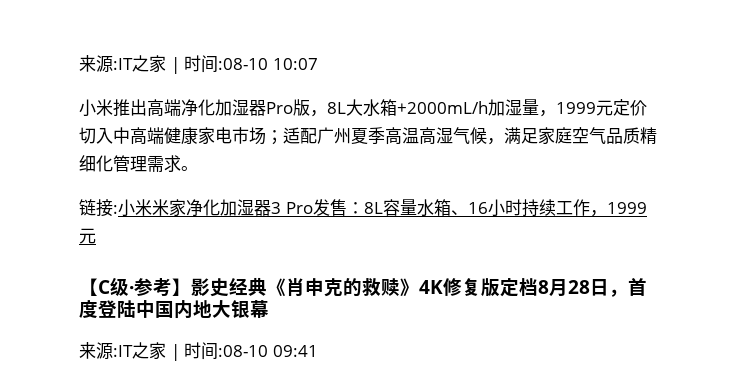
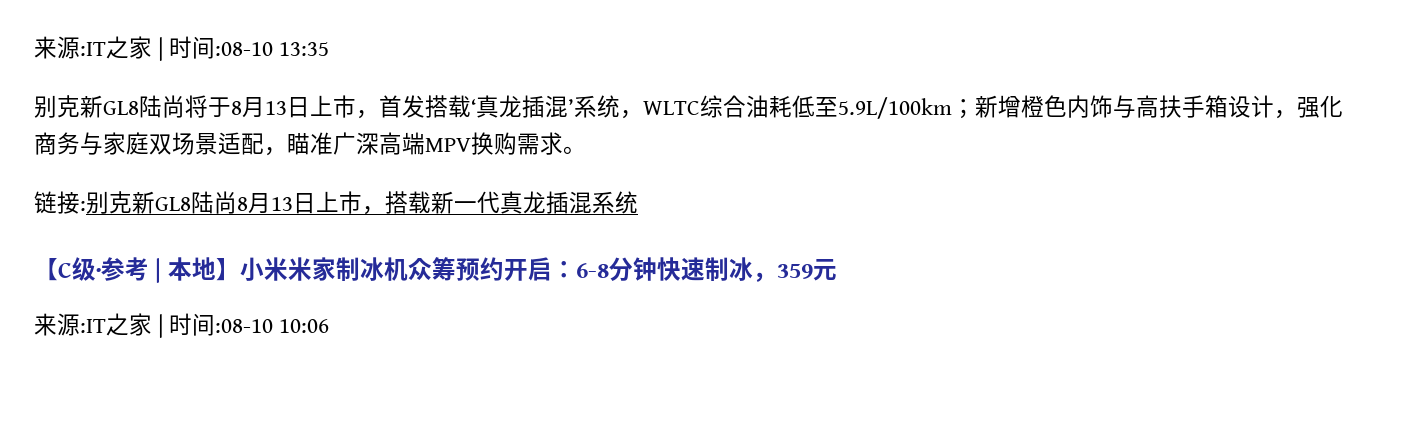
[79,55,318,74] [79,99,647,117] [79,127,657,145] [79,155,198,172] [79,199,647,217] [79,228,96,244] [79,277,647,297] [79,300,269,319] [79,342,318,361] 来源:IT之家 | 时间:08-10 10:07 // 小米推出高端净化加湿器Pro版，8L大水箱+2000mL/h加湿量，1999元定价切入中高端健康家电市场；适配广州夏季高温高湿气候，满足家庭空气品质精细化管理需求。 // 链接:小米米家净化加湿器3 Pro发售：8L容量水箱、16小时持续工作，1999元 // 【C级·参考】影史经典《肖申克的救赎》4K修复版定档8月28日，首度登陆中国内地大银幕 // 来源:IT之家 | 时间:08-10 09:41 -> [34,36,330,61] [34,95,1343,119] [34,132,586,156] [34,191,638,215] [34,257,837,283] [34,313,330,338] 来源:IT之家 | 时间:08-10 13:35 // 别克新GL8陆尚将于8月13日上市，首发搭载‘真龙插混’系统，WLTC综合油耗低至5.9L/100km；新增橙色内饰与高扶手箱设计，强化商务与家庭双场景适配，瞄准广深高端MPV换购需求。 // 链接:别克新GL8陆尚8月13日上市，搭载新一代真龙插混系统 // 【C级·参考 | 本地】小米米家制冰机众筹预约开启：6-8分钟快速制冰，359元 // 来源:IT之家 | 时间:08-10 10:06

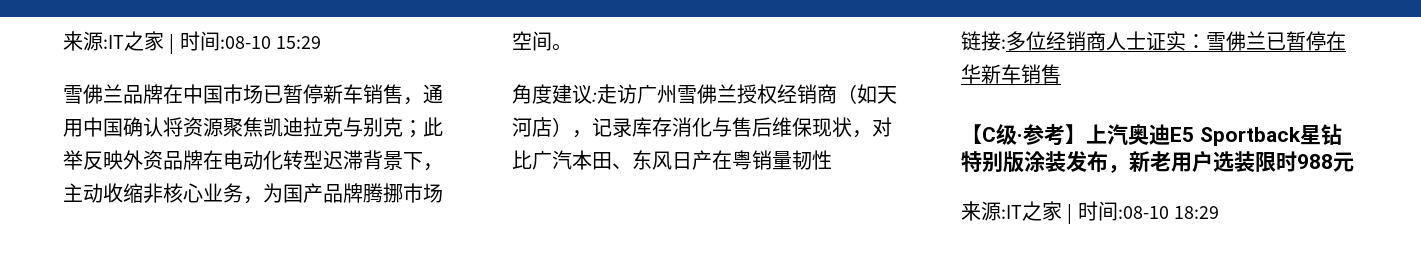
[34,36,330,61] [34,95,1343,119] [34,132,586,156] [34,191,638,215] [34,257,813,283] 来源:IT之家 | 时间:08-10 13:35 // 别克新GL8陆尚将于8月13日上市，首发搭载‘真龙插混’系统，WLTC综合油耗低至5.9L/100km；新增橙色内饰与高扶手箱设计，强化商务与家庭双场景适配，瞄准广深高端MPV换购需求。 // 链接:别克新GL8陆尚8月13日上市，搭载新一代真龙插混系统 // 【C级·参考 | 本地】小米米家制冰机众筹预约开启：6-8分钟快速制冰，359 -> [63,31,322,54] [63,84,443,105] [63,117,443,138] [63,150,443,171] [63,183,443,204] [512,31,572,51] [512,84,897,104] [512,117,892,138] [512,150,832,170] [961,31,1346,51] [961,64,1061,84] [961,124,1342,146] [961,151,1333,173] 来源:IT之家 | 时间:08-10 15:29 // 雪佛兰品牌在中国市场已暂停新车销售，通用中国确认将资源聚焦凯迪拉克与别克；此举反映外资品牌在电动化转型迟滞背景下，主动收缩非核心业务，为国产品牌腾挪市场空间。 // 角度建议:走访广州雪佛兰授权经销商（如天河店），记录库存消化与售后维保现状，对比广汽本田、东风日产在粤销量韧性 // 链接:多位经销商人士证实：雪佛兰已暂停在华新车销售 // 【C级·参考】上汽奥迪E5 Sportback星钻特别版涂装发布，新老用户选装限时988
[279,319,330,333] 10:06 -> [1174,206,1220,219] 18:29

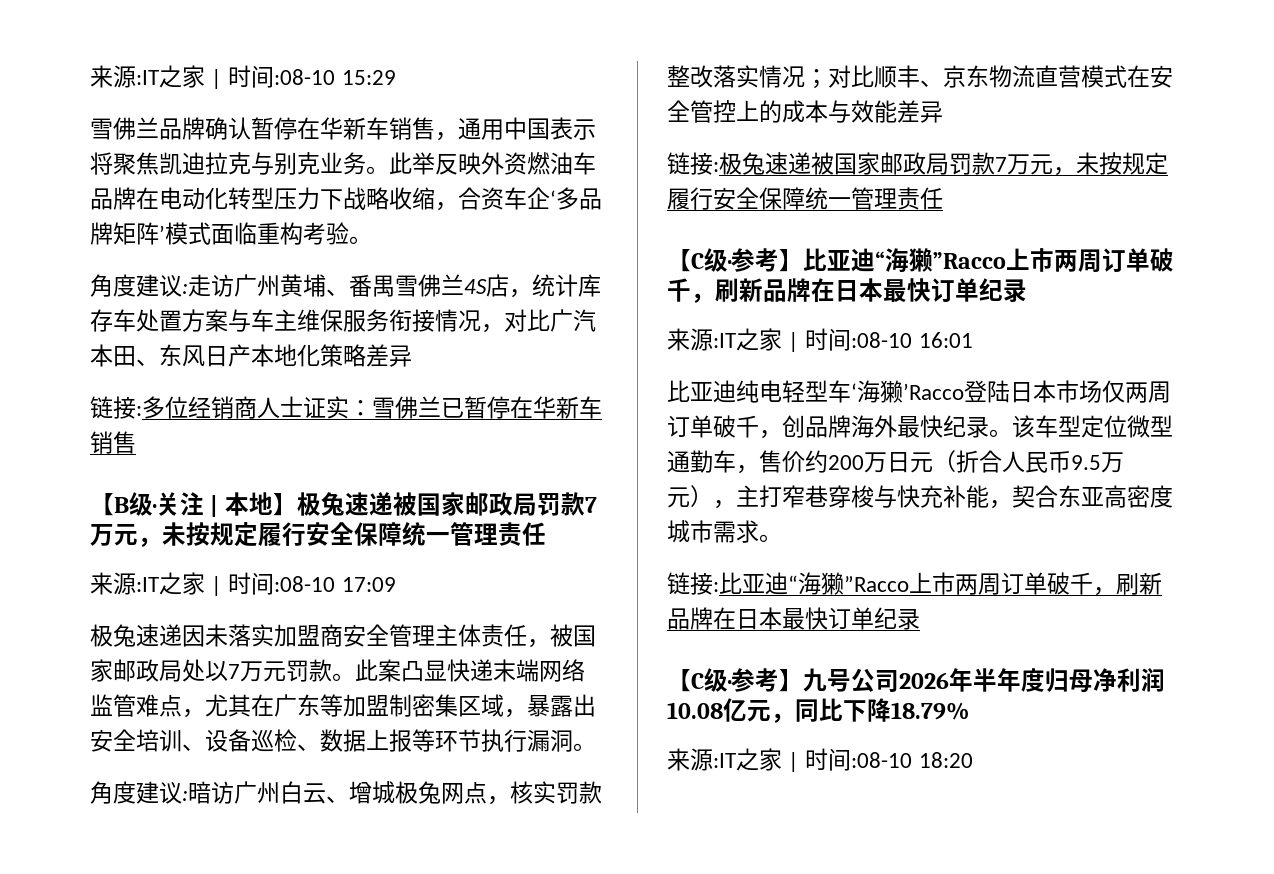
[163,84,323,104] 在中国市场已暂停 -> [205,117,343,140] 确认暂停在华
[123,117,223,137] 确认将资源 -> [550,117,596,140] [90,152,113,175] 表示将
[403,120,423,138] ； -> [320,152,389,175] 业务。
(163, 160) none -> [527,152,596,175] 燃油车
[323,150,443,171] [63,183,443,204] [512,31,552,51] 迟滞背景下，主动收缩非核心业务，为国产品牌腾挪市场空间 -> [274,187,602,211] [90,222,349,245] 压力下战略收缩，合资车企‘多品牌矩阵’模式面临重构考验
[677,84,897,104] [512,117,852,138] 雪佛兰授权经销商（如天河店），记录库存消化与售后维保现状 -> [280,274,601,298] [90,309,481,332] 黄埔、番禺雪佛兰4S店，统计库存车处置方案与车主维保服务衔接情况
[712,150,832,170] 在粤销量韧性 -> [251,344,412,367] 本地化策略差异
[982,124,1342,146] [961,151,1354,173] [961,201,1220,224] C级·参考】上汽奥迪E5 Sportback星钻特别版涂装发布，新老用户选装限时988元 // 来源:IT之家 | 时间:08-10 18:29 -> [114,492,597,517] [90,522,546,547] [90,572,396,596] [90,624,596,648] [90,659,585,682] [90,694,596,718] [90,729,596,752] [90,781,602,805] [667,65,1173,89] [667,100,943,123] [667,152,1168,176] [667,187,943,210] [667,248,1174,273] [667,278,1027,303] [667,328,973,352] [667,380,1171,403] [667,415,1173,439] [667,450,1124,474] [667,485,1173,509] [667,520,782,543] [667,572,1162,596] [667,607,920,630] [667,668,1165,693] [667,698,969,723] [667,748,973,772] B级·关注 | 本地】极兔速递被国家邮政局罚款7万元，未按规定履行安全保障统一管理责任 // 来源:IT之家 | 时间:08-10 17:09 // 极兔速递因未落实加盟商安全管理主体责任，被国家邮政局处以7万元罚款。此案凸显快递末端网络监管难点，尤其在广东等加盟制密集区域，暴露出安全培训、设备巡检、数据上报等环节执行漏洞。 // 角度建议:暗访广州白云、增城极兔网点，核实罚款整改落实情况；对比顺丰、京东物流直营模式在安全管控上的成本与效能差异 // 链接:极兔速递被国家邮政局罚款7万元，未按规定履行安全保障统一管理责任 // 【C级·参考】比亚迪“海獭”Racco上市两周订单破千，刷新品牌在日本最快订单纪录 // 来源:IT之家 | 时间:08-10 16:01 // 比亚迪纯电轻型车‘海獭’Racco登陆日本市场仅两周订单破千，创品牌海外最快纪录。该车型定位微型通勤车，售价约200万日元（折合人民币9.5万元），主打窄巷穿梭与快充补能，契合东亚高密度城市需求。 // 链接:比亚迪“海獭”Racco上市两周订单破千，刷新品牌在日本最快订单纪录 // 【C级·参考】九号公司2026年半年度归母净利润10.08亿元，同比下降18.79% // 来源:IT之家 | 时间:08-10 18:20

